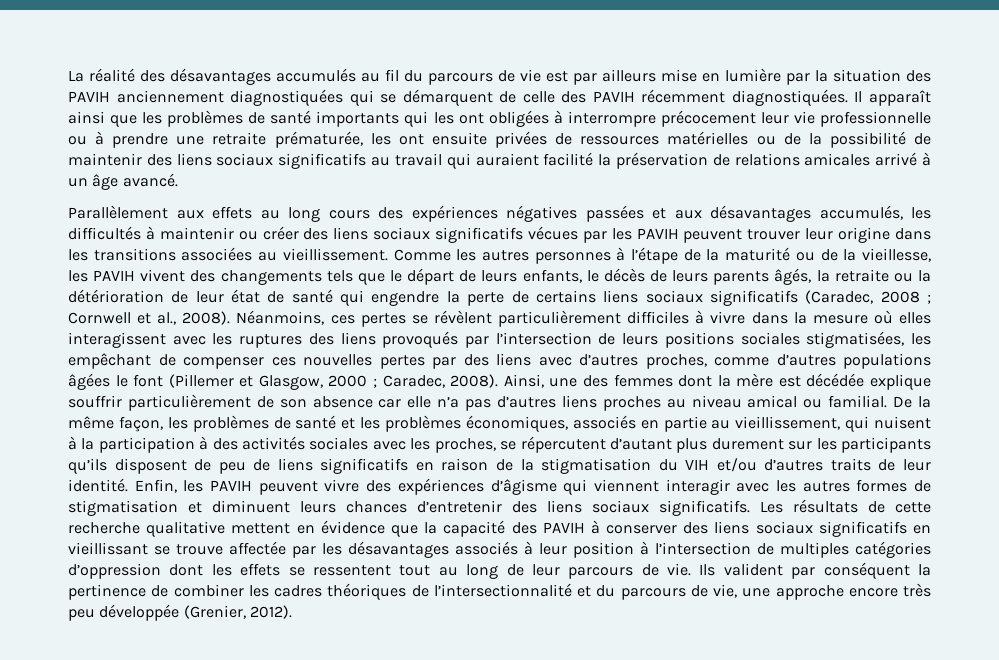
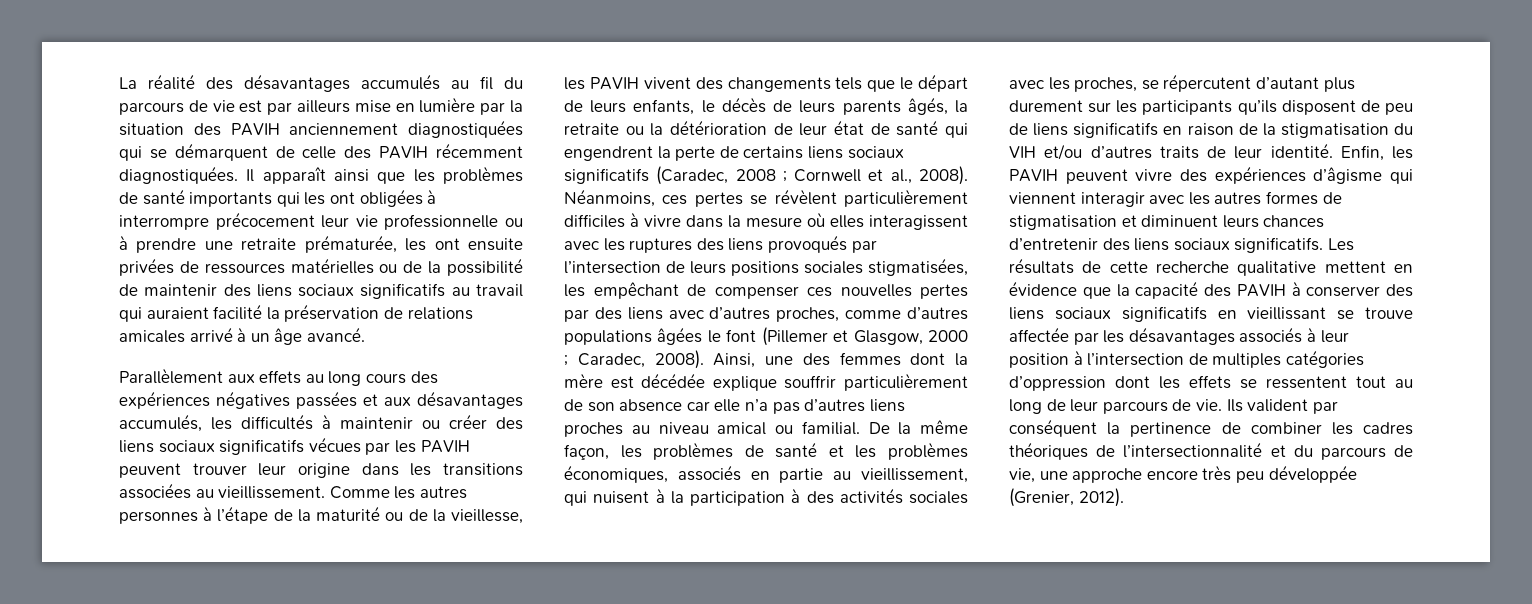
[371,291,440,306] engendre -> [564,146,653,161] engendrent

